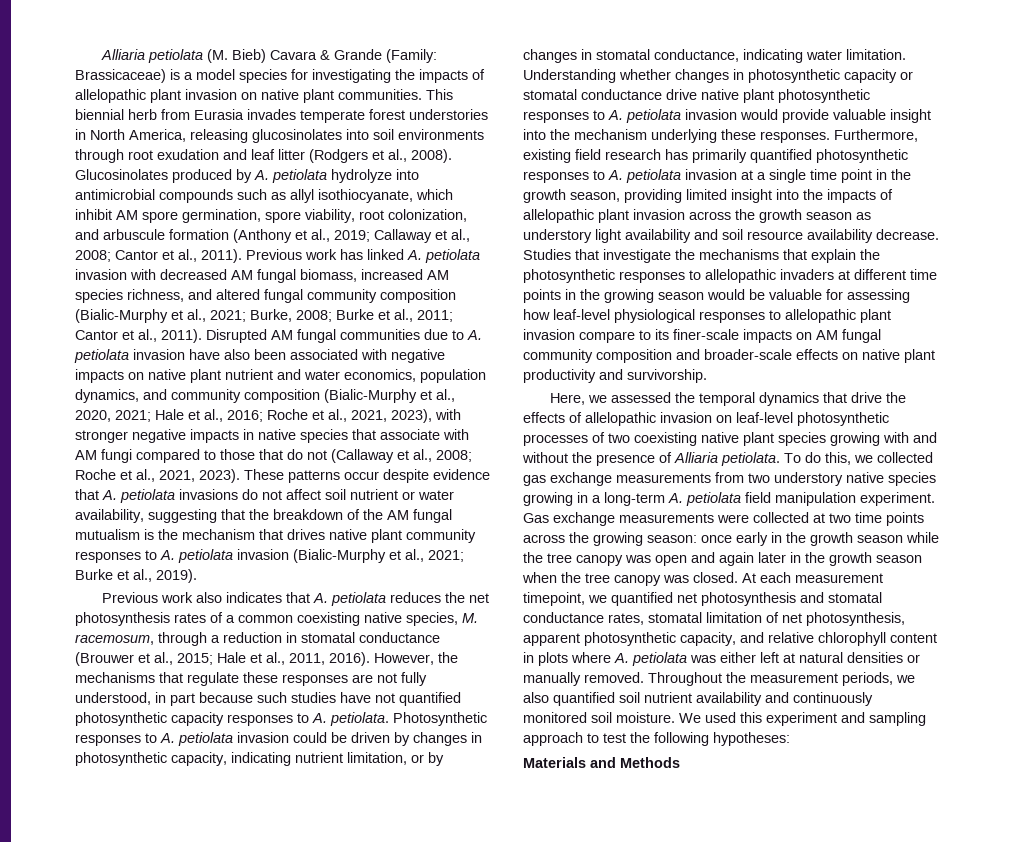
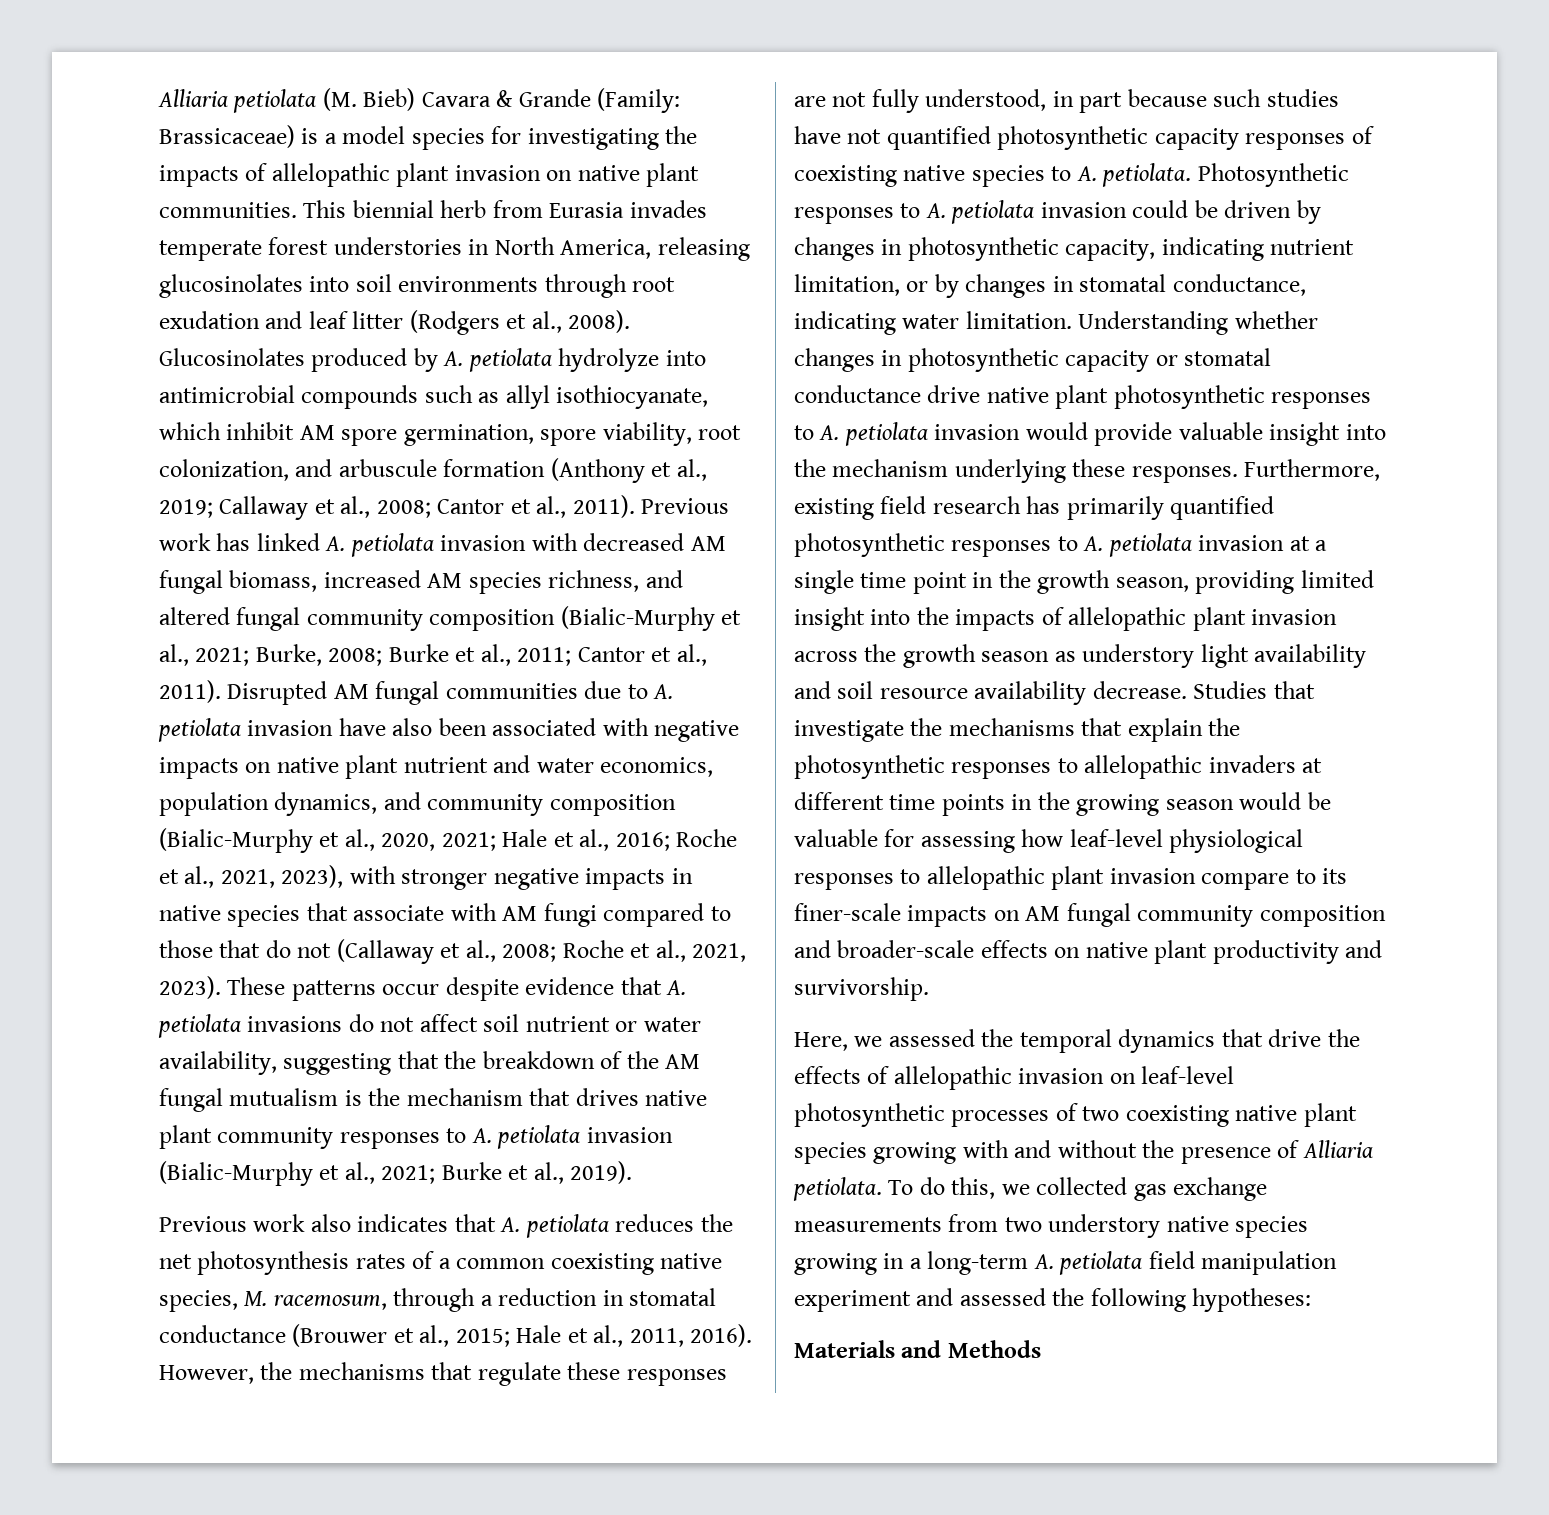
(293, 720) none -> [1351,126,1374,144] [794,165,1045,187] of coexisting native species
[860,492,935,506] [523,512,924,526] [523,532,939,546] [523,552,922,566] [522,572,883,586] [523,592,882,606] [523,612,905,626] [523,632,937,646] [523,652,920,666] [523,672,915,686] [523,692,873,706] [523,712,926,726] [523,732,626,746] experiment. Gas exchange measurements were collected at two time points across the growing season: once early in the growth season while the tree canopy was open and again later in the growth season when the tree canopy was closed. At each measurement timepoint, we quantified net photosynthesis and stomatal conductance rates, stomatal limitation of net photosynthesis, apparent photosynthetic capacity, and relative chlorophyll content in plots where A. petiolata was either left at natural densities or manually removed. Throughout the measurement periods, we also quantified soil nutrient availability and continuously monitored soil moisture. We used this experiment and sampling approach to test -> [794,1288,1046,1312] experiment and assessed

